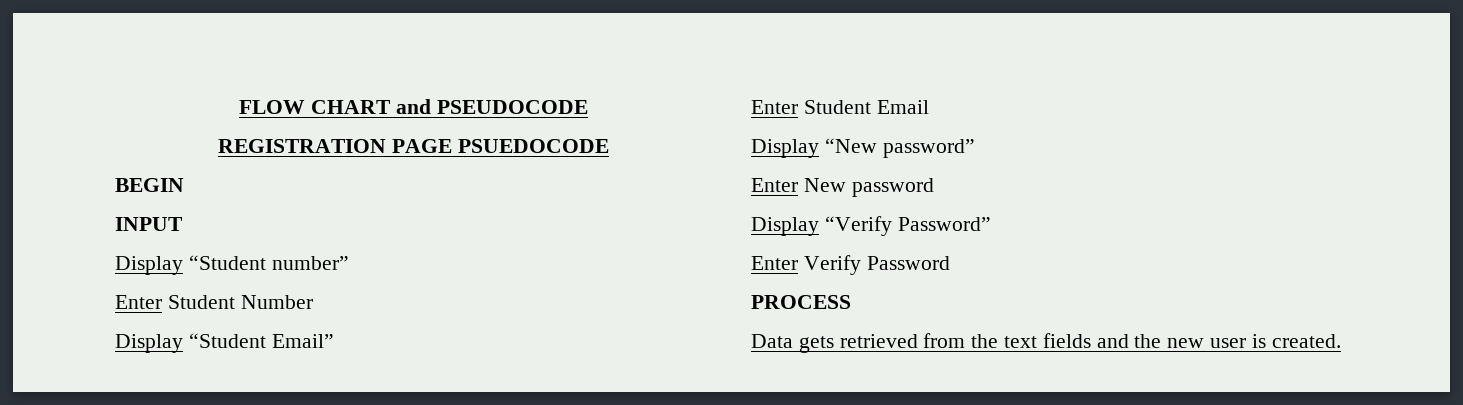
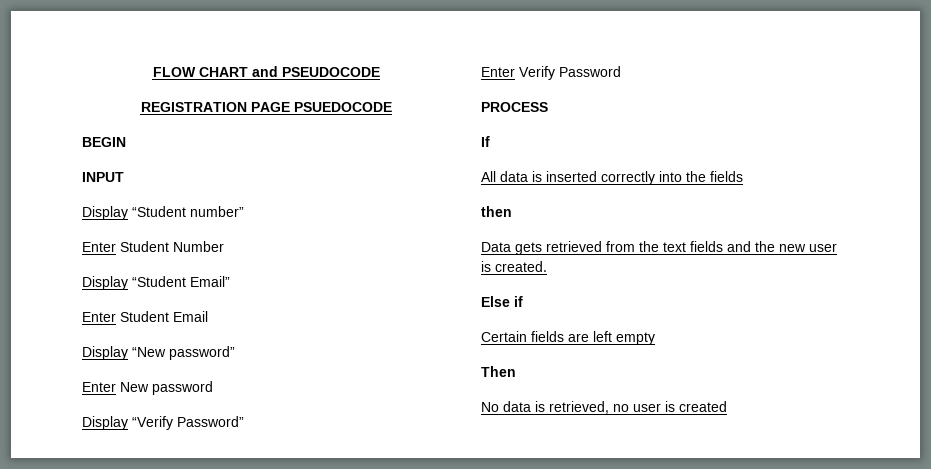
(851, 302) none -> [481,136,490,147] [481,171,743,185] [481,206,512,217] // If // All data is inserted correctly into the fields // then
(1341, 341) none -> [481,296,523,307] [481,331,655,345] [481,366,516,377] [481,401,727,414] // Else if // Certain fields are left empty // Then // No data is retrieved, no user is created

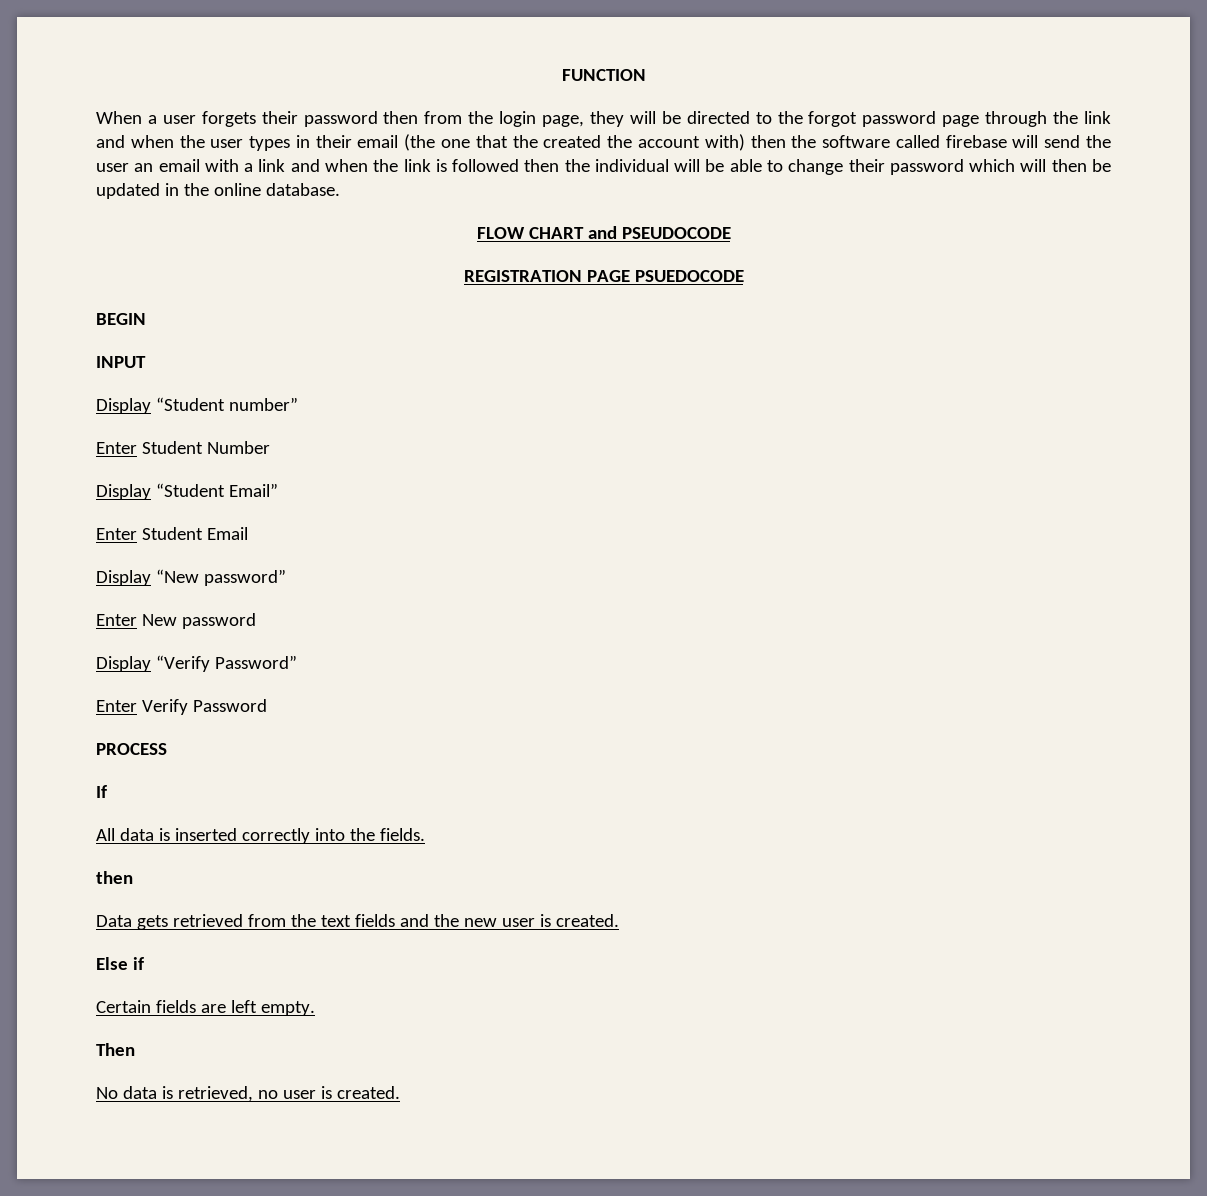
(152, 72) none -> [561,69,646,81] [96,111,1111,127] [96,134,1111,151] [96,159,1111,175] [96,183,340,199] FUNCTION // When a user forgets their password then from the login page, they will be directed to the forgot password page through the link and when the user types in their email (the one that the created the account with) then the software called firebase will send the user an email with a link and when the link is followed then the individual will be able to change their password which will then be updated in the online database. //
[710,171,743,182] fields -> [379,828,425,841] fields.
[616,332,655,345] empty -> [260,1001,315,1016] empty.
[679,401,727,412] created -> [336,1086,400,1099] created.

